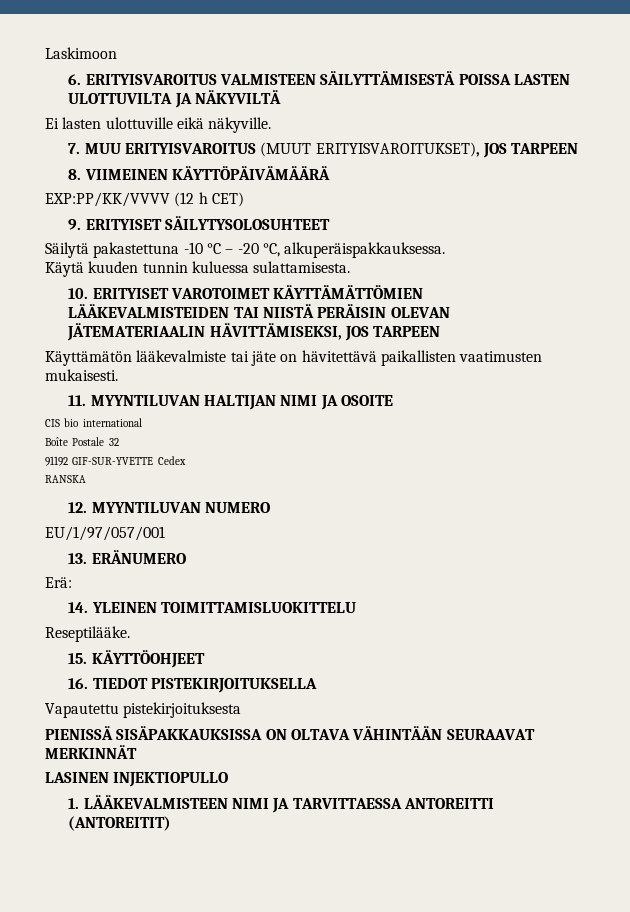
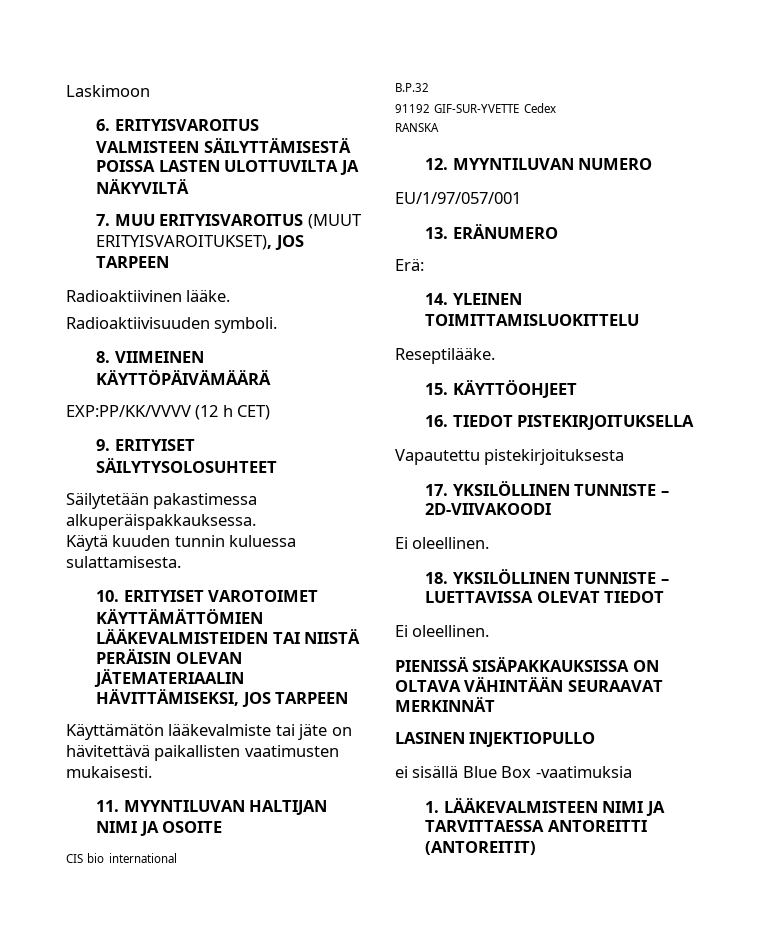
[45,117,272,133] // Ei lasten ulottuville eikä näkyville. -> (190, 186) none
(579, 148) none -> [66,289,231,302] [66,317,278,333] // Radioaktiivinen lääke. // Radioaktiivisuuden symboli.
[45,242,280,258] Säilytä pakastettuna -10 °C – -20 °C, -> [66,492,258,509] Säilytetään pakastimessa
[45,437,119,446] Boîte Postale 32 -> [395,83,429,92] B.P.32
(242, 710) none -> [425,481,669,496] [425,503,552,515] [395,537,490,549] [425,569,669,584] [425,591,665,603] [395,625,490,637] // 17. YKSILÖLLINEN TUNNISTE – 2D-VIIVAKOODI // Ei oleellinen. // 18. YKSILÖLLINEN TUNNISTE – LUETTAVISSA OLEVAT TIEDOT // Ei oleellinen.
(229, 779) none -> [395,765,632,778] // ei sisällä Blue Box -vaatimuksia

